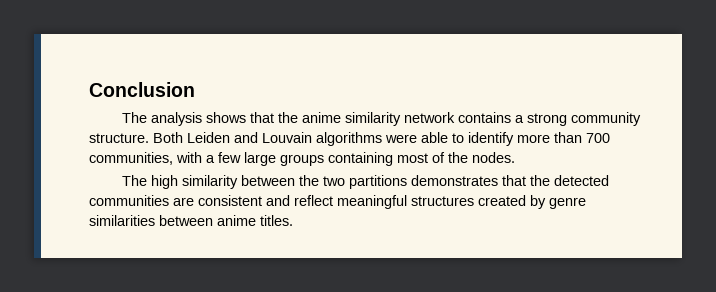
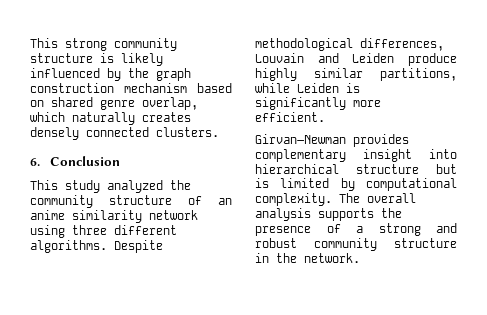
[89,82,195,97] [122,112,642,126] [89,132,610,146] [89,152,515,166] [122,175,610,189] [89,195,586,209] [89,215,293,226] Conclusion // The analysis shows that the anime similarity network contains a strong community structure. Both Leiden and Louvain algorithms were able to identify more than 700 communities, with a few large groups containing most of the nodes. // The high similarity between the two partitions demonstrates that the detected communities are consistent and reflect meaningful structures created by genre similarities between anime titles. -> [30,38,177,51] [30,53,163,66] [30,68,191,81] [30,83,232,93] [30,97,198,110] [30,112,191,125] [30,127,219,140] [30,156,120,166] [30,180,191,193] [30,195,232,208] [30,210,198,223] [30,225,177,238] [30,240,163,253] [255,38,444,51] [255,53,457,66] [255,68,457,81] [255,83,360,93] [255,97,381,110] [255,112,325,122] [255,134,409,147] [255,149,457,162] [255,164,457,174] [255,178,457,191] [255,193,416,206] [255,208,402,221] [255,223,457,236] [255,238,457,251] [255,253,360,263] This strong community structure is likely influenced by the graph construction mechanism based on shared genre overlap, which naturally creates densely connected clusters. // 6. Conclusion // This study analyzed the community structure of an anime similarity network using three different algorithms. Despite methodological differences, Louvain and Leiden produce highly similar partitions, while Leiden is significantly more efficient. // Girvan–Newman provides complementary insight into hierarchical structure but is limited by computational complexity. The overall analysis supports the presence of a strong and robust community structure in the network.

